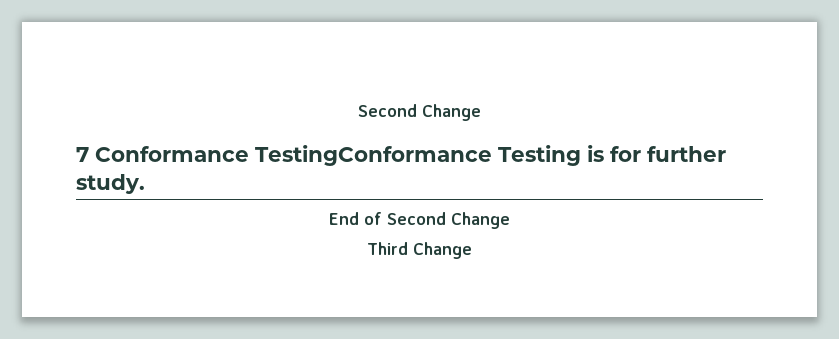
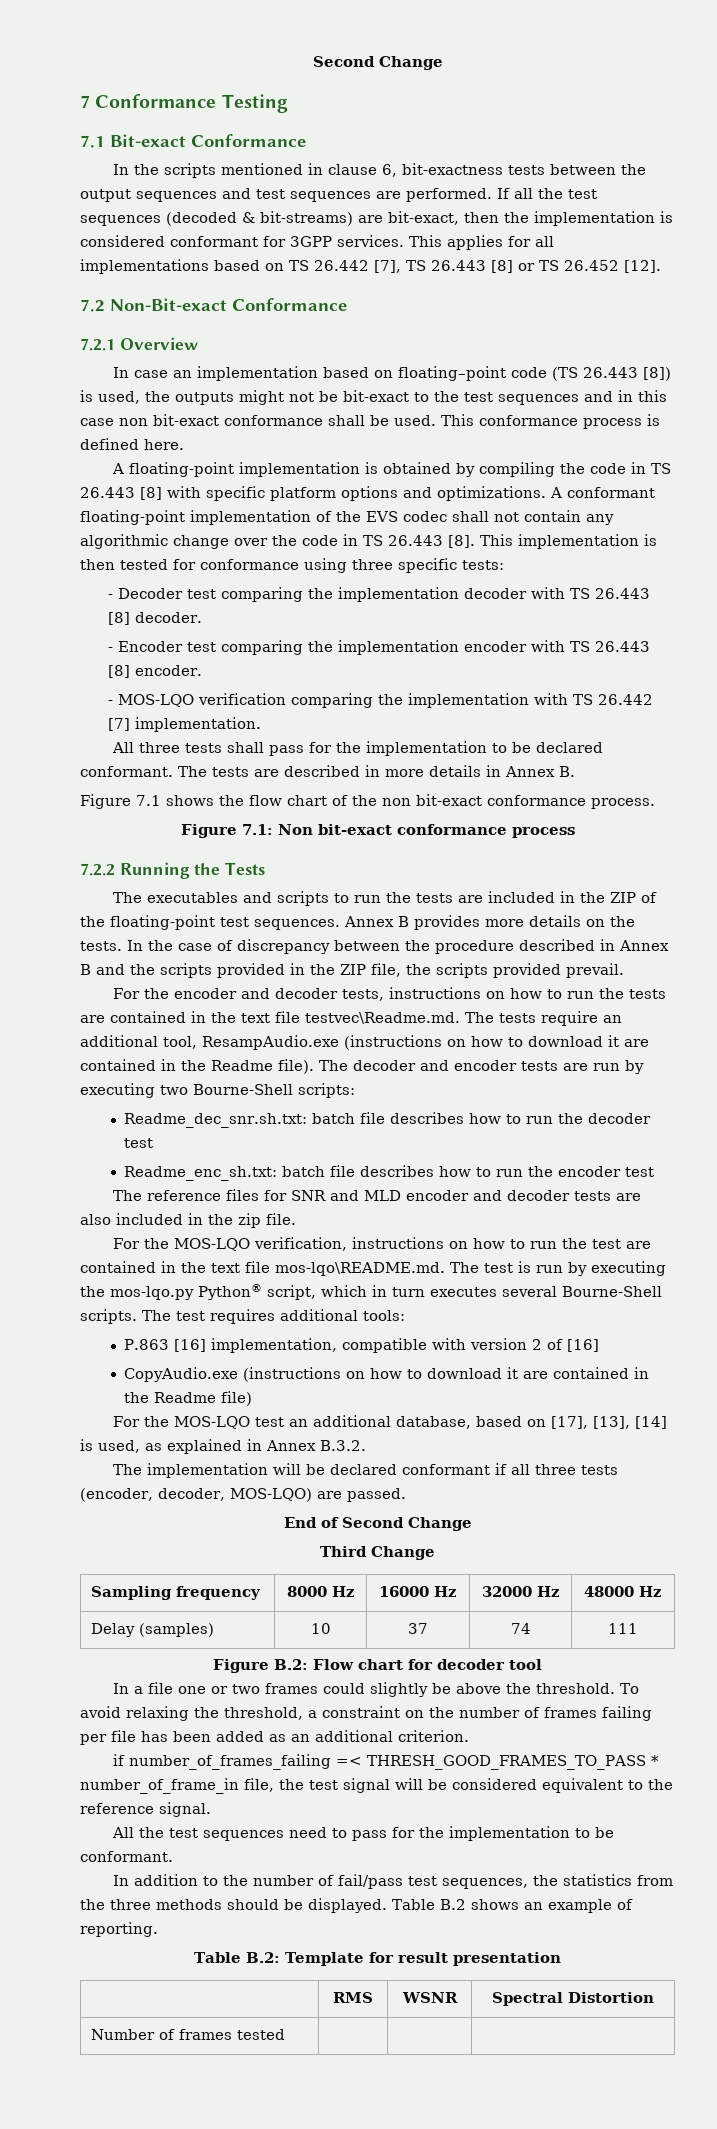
[255,145,492,166] TestingConformance -> (217, 101) none
[587,145,726,162] [76,174,145,194] is for further study. -> [80,134,306,148] [112,163,646,178] [80,188,597,202] [80,211,673,226] [80,235,554,250] [80,259,661,274] [80,298,347,312] [80,337,198,351] [112,366,671,381] [80,390,667,405] [80,414,660,429] [80,438,184,450] [111,462,671,477] [80,486,655,501] [80,510,614,525] [80,534,657,549] [80,558,504,573] [107,587,650,602] [107,612,202,625] [107,640,650,655] [107,665,202,678] [107,693,653,708] [107,717,261,732] [111,741,603,756] [80,765,575,777] [80,794,655,809] [180,824,575,838] [80,862,266,879] [112,891,657,906] [80,915,635,930] [80,939,669,954] [80,963,624,978] [112,987,666,1001] [80,1011,622,1026] [80,1035,649,1050] [80,1059,644,1074] [80,1083,355,1098] [124,1112,652,1128] [124,1138,154,1148] [124,1165,655,1181] [112,1189,641,1201] [80,1213,296,1228] [112,1237,651,1251] [80,1261,666,1276] [80,1284,662,1300] [80,1309,405,1324] [124,1338,600,1353] [124,1367,650,1382] [124,1391,253,1406] [112,1415,667,1429] [80,1439,366,1454] [112,1463,618,1478] [80,1488,406,1502] // 7.1 Bit-exact Conformance // In the scripts mentioned in clause 6, bit-exactness tests between the output sequences and test sequences are performed. If all the test sequences (decoded & bit-streams) are bit-exact, then the implementation is considered conformant for 3GPP services. This applies for all implementations based on TS 26.442 [7], TS 26.443 [8] or TS 26.452 [12]. // 7.2 Non-Bit-exact Conformance // 7.2.1 Overview // In case an implementation based on floating–point code (TS 26.443 [8]) is used, the outputs might not be bit-exact to the test sequences and in this case non bit-exact conformance shall be used. This conformance process is defined here. // A floating-point implementation is obtained by compiling the code in TS 26.443 [8] with specific platform options and optimizations. A conformant floating-point implementation of the EVS codec shall not contain any algorithmic change over the code in TS 26.443 [8]. This implementation is then tested for conformance using three specific tests: // - Decoder test comparing the implementation decoder with TS 26.443 [8] decoder. // - Encoder test comparing the implementation encoder with TS 26.443 [8] encoder. // - MOS-LQO verification comparing the implementation with TS 26.442 [7] implementation. // All three tests shall pass for the implementation to be declared conformant. The tests are described in more details in Annex B. // Figure 7.1 shows the flow chart of the non bit-exact conformance process. // Figure 7.1: Non bit-exact conformance process // 7.2.2 Running the Tests // The executables and scripts to run the tests are included in the ZIP of the floating-point test sequences. Annex B provides more details on the tests. In the case of discrepancy between the procedure described in Annex B and the scripts provided in the ZIP file, the scripts provided prevail. // For the encoder and decoder tests, instructions on how to run the tests are contained in the text file testvec\Readme.md. The tests require an additional tool, ResampAudio.exe (instructions on how to download it are contained in the Readme file). The decoder and encoder tests are run by executing two Bourne-Shell scripts: // Readme_dec_snr.sh.txt: batch file describes how to run the decoder test // Readme_enc_sh.txt: batch file describes how to run the encoder test // The reference files for SNR and MLD encoder and decoder tests are also included in the zip file. // For the MOS-LQO verification, instructions on how to run the test are contained in the text file mos-lqo\README.md. The test is run by executing the mos-lqo.py Python® script, which in turn executes several Bourne-Shell scripts. The test requires additional tools: // P.863 [16] implementation, compatible with version 2 of [16] // CopyAudio.exe (instructions on how to download it are contained in the Readme file) // For the MOS-LQO test an additional database, based on [17], [13], [14] is used, as explained in Annex B.3.2. // The implementation will be declared conformant if all three tests (encoder, decoder, MOS-LQO) are passed.
(472, 250) none -> [90,1586,261,1600] [286,1586,355,1597] [379,1586,457,1597] [481,1586,560,1597] [584,1586,662,1597] [90,1623,214,1637] [310,1623,331,1634] [408,1623,428,1634] [510,1623,531,1634] [608,1623,638,1634] [213,1659,542,1673] [112,1682,639,1697] [80,1706,652,1721] [80,1730,469,1745] [112,1754,659,1770] [80,1778,673,1794] [80,1802,211,1817] [111,1826,614,1841] [80,1851,173,1862] [112,1874,673,1889] [80,1898,633,1913] [80,1922,158,1937] [193,1952,562,1966] [333,1992,373,2003] [401,1992,458,2003] [492,1992,654,2006] [90,2029,285,2040] // Sampling frequency | 8000 Hz | 16000 Hz | 32000 Hz | 48000 Hz // Delay (samples) | 10 | 37 | 74 | 111 // Figure B.2: Flow chart for decoder tool // In a file one or two frames could slightly be above the threshold. To avoid relaxing the threshold, a constraint on the number of frames failing per file has been added as an additional criterion. // if number_of_frames_failing =< THRESH_GOOD_FRAMES_TO_PASS * number_of_frame_in file, the test signal will be considered equivalent to the reference signal. // All the test sequences need to pass for the implementation to be conformant. // In addition to the number of fail/pass test sequences, the statistics from the three methods should be displayed. Table B.2 shows an example of reporting. // Table B.2: Template for result presentation // | RMS | WSNR | Spectral Distortion // Number of frames tested | | |

